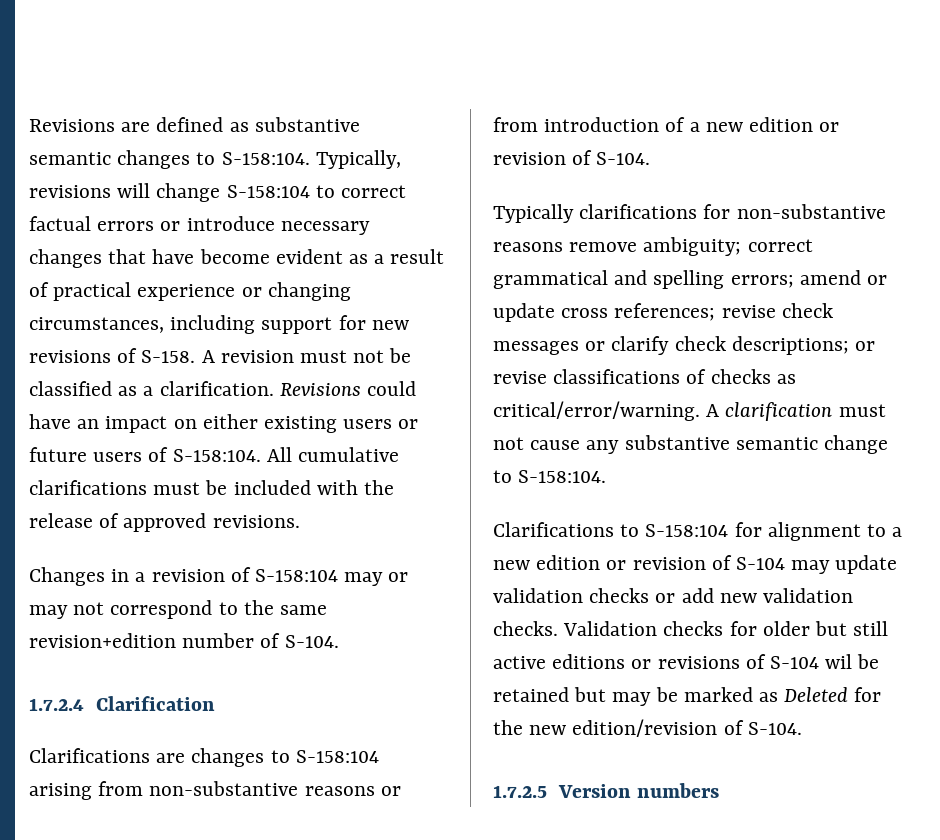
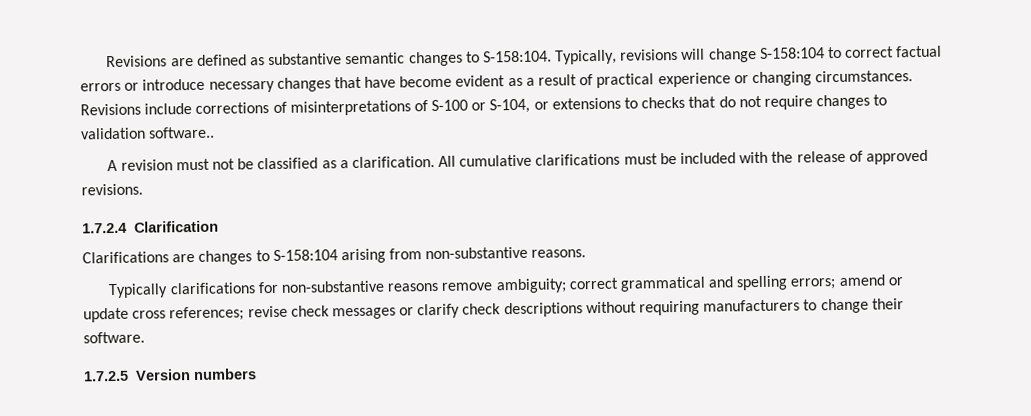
[29,315,409,334] [29,348,196,363] circumstances, including support for new revisions of S-158. -> [815,70,914,83] [80,94,888,116] [80,126,216,140] circumstances. Revisions include corrections of misinterpretations of S-100 or S-104, or extensions to checks that do not require changes to validation software.. //
[279,381,417,396] [29,414,419,433] [29,447,261,462] Revisions could have an impact on either existing users or future users of S-158:104. -> (435, 162) none
[29,567,409,586] [29,600,328,619] [29,633,339,648] // Changes in a revision of S-158:104 may or may not correspond to the same revision+edition number of S-104. -> (143, 189) none
[304,786,401,796] [493,117,840,132] [493,150,651,165] reasons or from introduction of a new edition or revision of S-104. -> [531,249,587,258] reasons.
[731,336,876,355] [493,369,796,384] [493,401,886,421] [493,435,889,454] [493,470,607,483] [493,522,903,541] [493,555,898,574] [493,588,854,603] [493,621,889,636] [493,654,880,669] [493,687,882,706] [493,719,802,737] descriptions; or revise classifications of checks as critical/error/warning. A clarification must not cause any substantive semantic change to S-158:104. // Clarifications to S-158:104 for alignment to a new edition or revision of S-104 may update validation checks or add new validation checks. Validation checks for older but still active editions or revisions of S-104 wil be retained but may be marked as Deleted for the new edition/revision of S-104. -> [503,298,904,318] [83,331,145,344] descriptions without requiring manufacturers to change their software.

